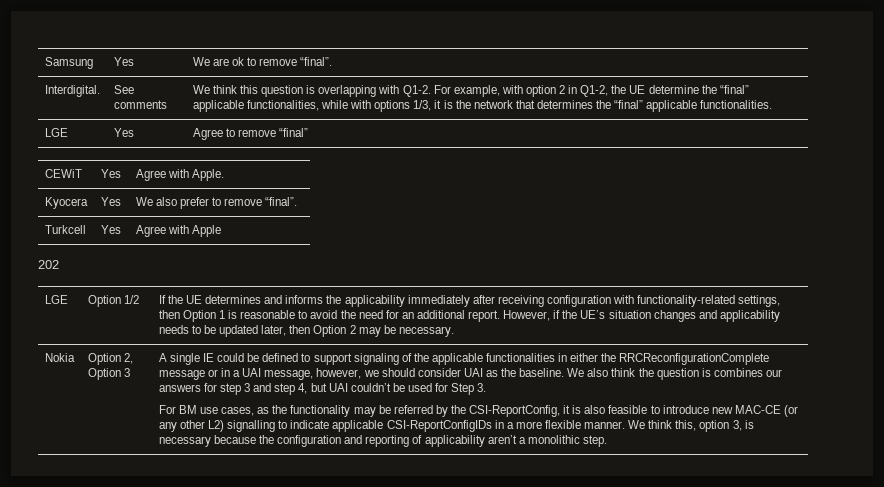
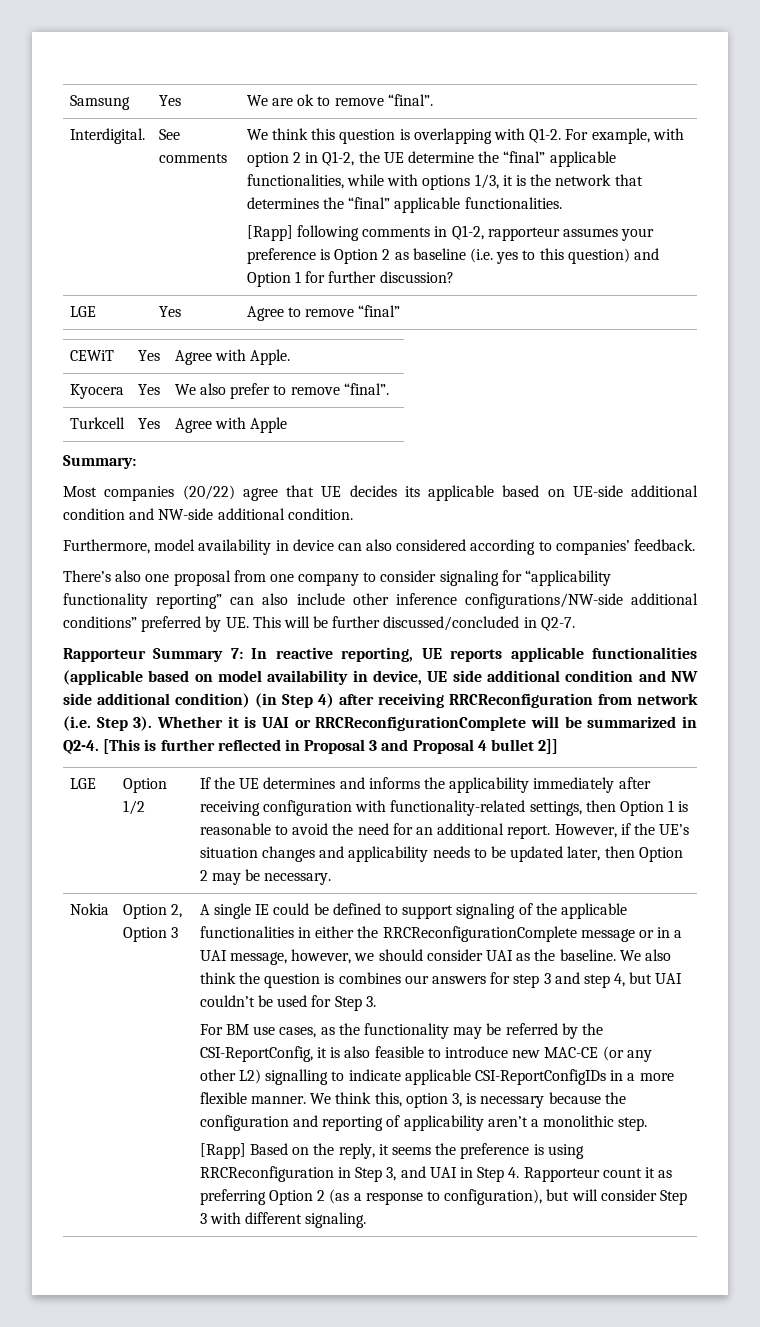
(773, 104) none -> [246,225,655,241] [246,248,659,264] [246,271,454,287] // [Rapp] following comments in Q1-2, rapporteur assumes your preference is Option 2 as baseline (i.e. yes to this question) and Option 1 for further discussion?
[38,260,59,269] 202 -> [63,455,136,469] [63,485,698,501] [63,508,353,520] [63,539,696,555] [63,570,612,586] [63,593,698,609] [63,616,575,632] [63,647,698,662] [63,670,698,685] [63,693,698,708] [63,716,697,731] [63,739,559,754] Summary: // Most companies (20/22) agree that UE decides its applicable based on UE-side additional condition and NW-side additional condition. // Furthermore, model availability in device can also considered according to companies’ feedback. // There’s also one proposal from one company to consider signaling for “applicability functionality reporting” can also include other inference configurations/NW-side additional conditions” preferred by UE. This will be further discussed/concluded in Q2-7. // Rapporteur Summary 7: In reactive reporting, UE reports applicable functionalities (applicable based on model availability in device, UE side additional condition and NW side additional condition) (in Step 4) after receiving RRCReconfiguration from network (i.e. Step 3). Whether it is UAI or RRCReconfigurationComplete will be summarized in Q2-4. [This is further reflected in Proposal 3 and Proposal 4 bullet 2]]
(607, 441) none -> [199,1143,584,1159] [199,1166,673,1182] [199,1189,687,1205] [199,1212,367,1228] // [Rapp] Based on the reply, it seems the preference is using RRCReconfiguration in Step 3, and UAI in Step 4. Rapporteur count it as preferring Option 2 (as a response to configuration), but will consider Step 3 with different signaling.

